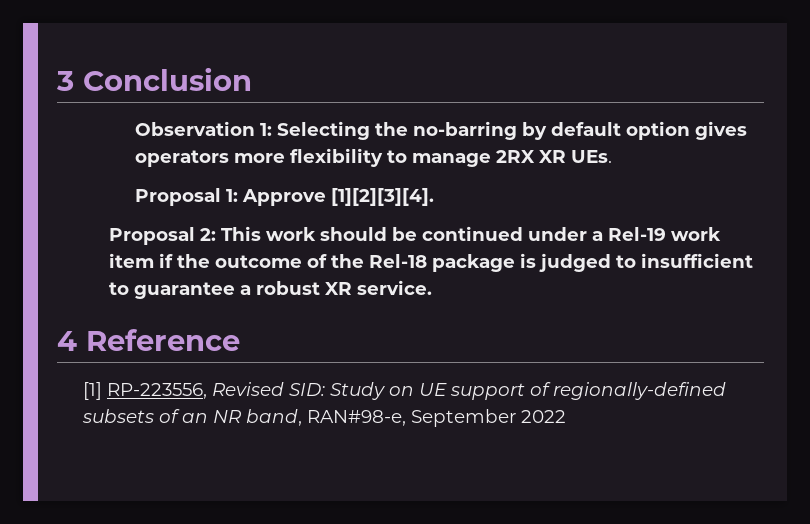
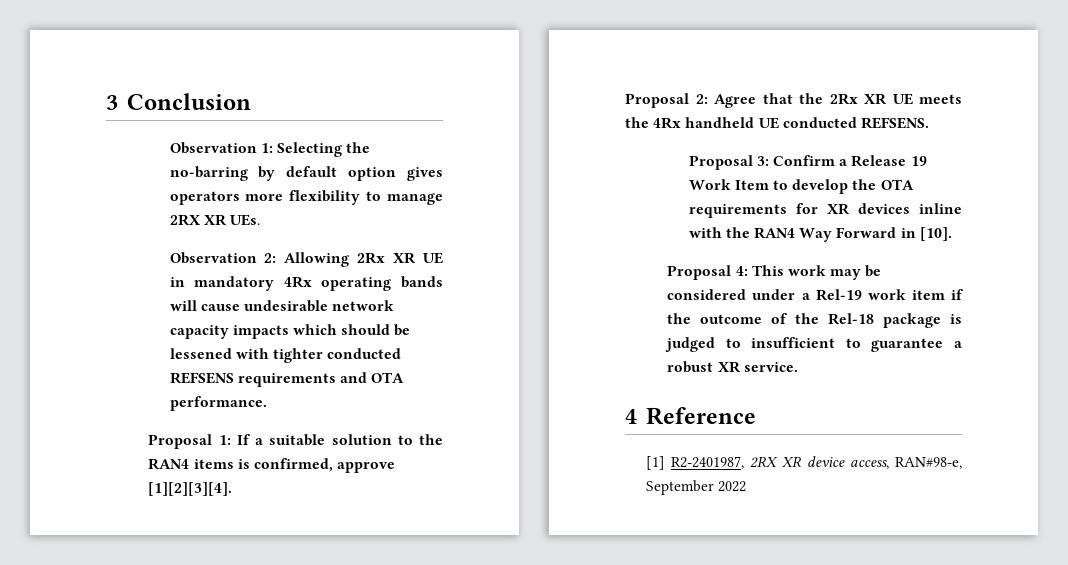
[134,188,434,206] [108,226,523,245] Proposal 1: Approve [1][2][3][4]. // Proposal 2: This work should be continued -> [169,252,443,267] [169,276,443,291] [169,300,395,312] [169,324,411,339] [169,348,402,363] [169,372,405,387] [169,396,267,411] [148,434,443,449] [148,458,396,473] [148,482,233,496] [625,93,962,108] [625,117,929,129] [688,155,927,170] [688,179,914,194] [688,203,962,218] [688,227,952,242] [667,265,882,280] [667,289,747,300] Observation 2: Allowing 2Rx XR UE in mandatory 4Rx operating bands will cause undesirable network capacity impacts which should be lessened with tighter conducted REFSENS requirements and OTA performance. // Proposal 1: If a suitable solution to the RAN4 items is confirmed, approve [1][2][3][4]. // Proposal 2: Agree that the 2Rx XR UE meets the 4Rx handheld UE conducted REFSENS. // Proposal 3: Confirm a Release 19 Work Item to develop the OTA requirements for XR devices inline with the RAN4 Way Forward in [10]. // Proposal 4: This work may be considered
[106,382,726,400] [81,409,302,426] RP-223556, Revised SID: Study on UE support of regionally-defined subsets of an NR band, -> [671,456,890,469] R2-2401987, 2RX XR device access,

